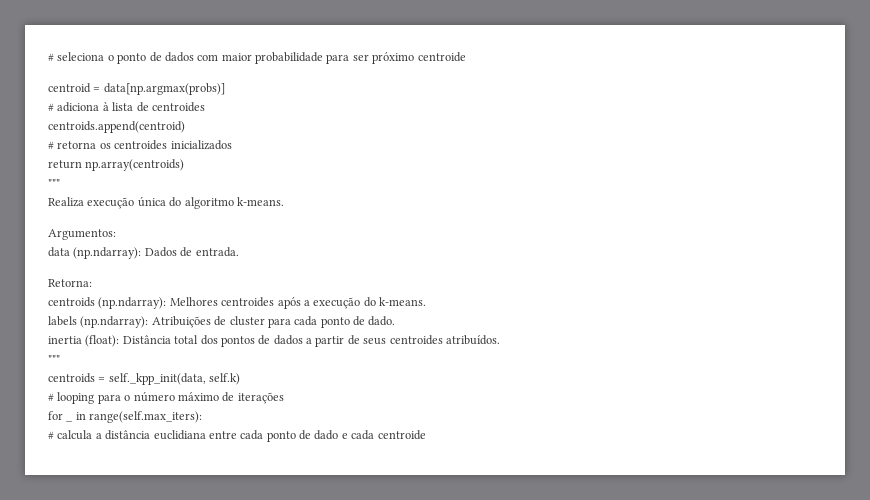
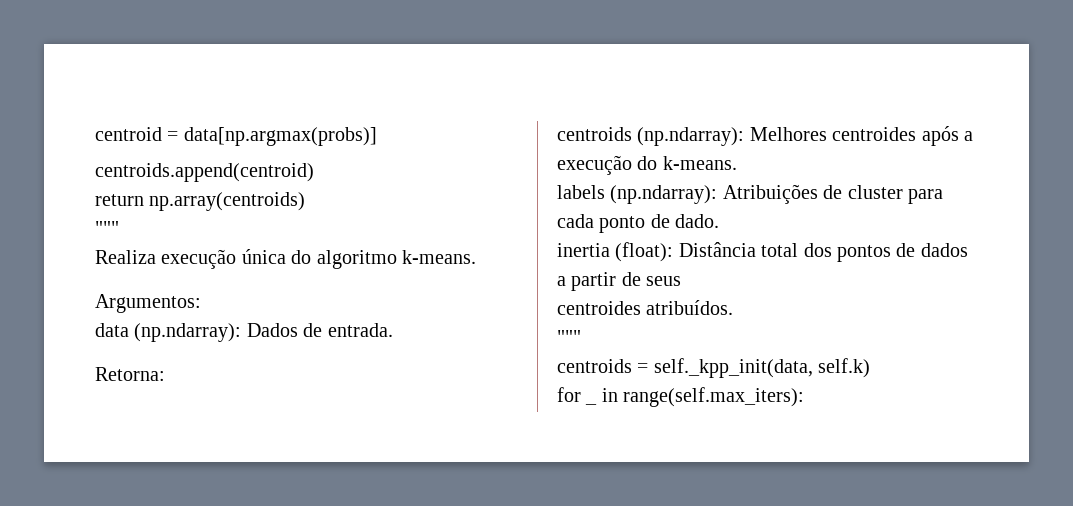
[48,52,466,64] [48,83,225,95] [48,102,205,112] [48,121,185,133] [48,140,232,150] # seleciona o ponto de dados com maior probabilidade para ser próximo centroide // centroid = data[np.argmax(probs)] // # adiciona à lista de centroides // centroids.append(centroid) // # retorna os centroides inicializados -> [95,127,377,146] [95,163,314,182] centroid = data[np.argmax(probs)] // centroids.append(centroid)
(387, 341) none -> (682, 281) //
[48,391,284,404] [48,411,63,420] [66,420,74,422] [75,411,203,423] [48,430,426,442] # looping para o número máximo de iterações // for _ in range(self.max_iters): // # calcula a distância euclidiana entre cada ponto de dado e cada centroide -> [557,387,581,402] [585,402,598,405] [601,387,805,407] for _ in range(self.max_iters):

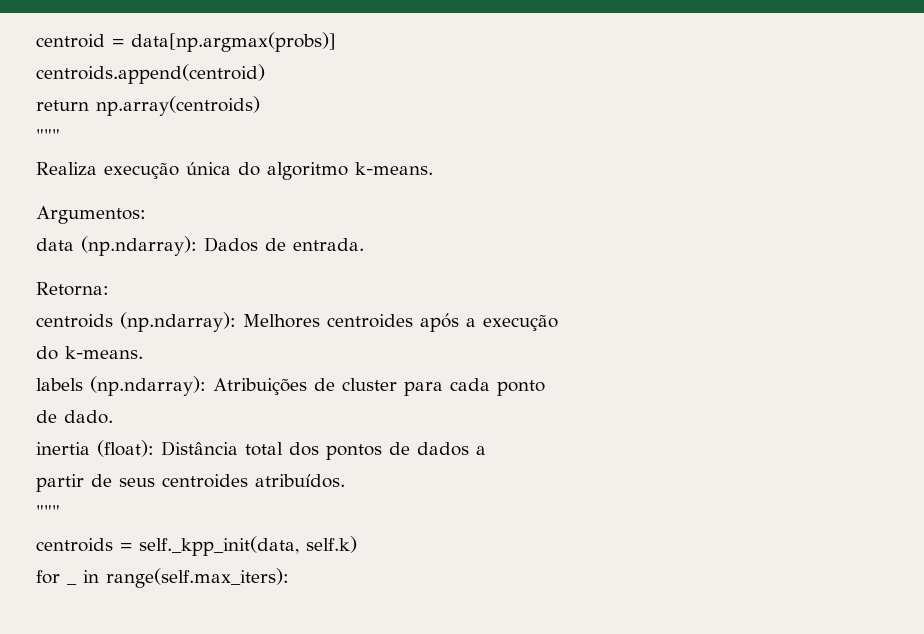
(632, 165) none -> (558, 323) //
(646, 224) none -> (545, 388) //
(566, 281) none -> (486, 450) //
(682, 281) // -> (155, 482) none

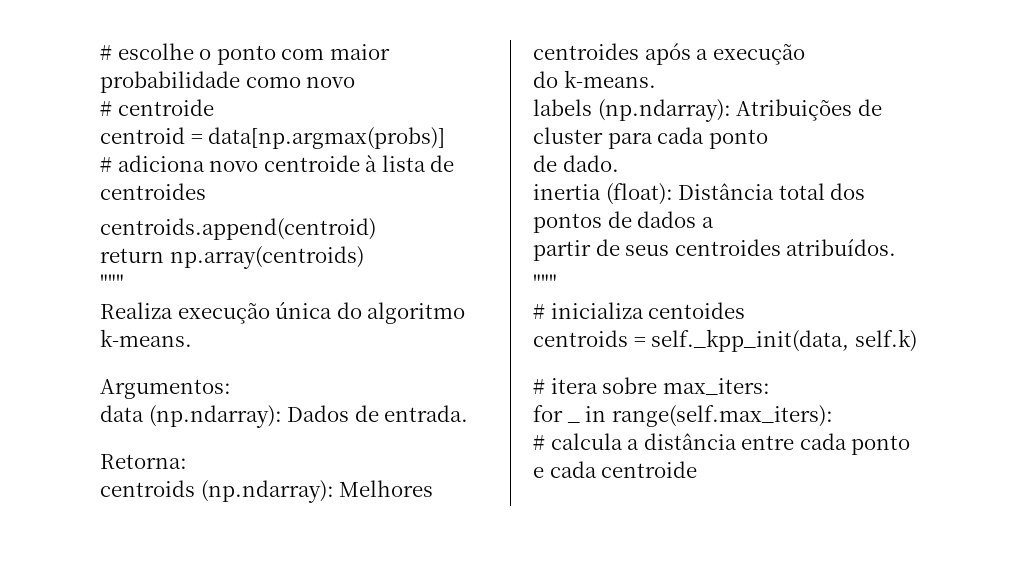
[36,32,336,52] centroid = data[np.argmax(probs)] -> [100,43,390,65] [100,71,356,93] [100,99,214,116] [100,127,446,149] [100,155,455,172] [100,183,206,200] # escolhe o ponto com maior probabilidade como novo // # centroide // centroid = data[np.argmax(probs)] // # adiciona novo centroide à lista de centroides
(60, 512) none -> [533,302,746,319] // # inicializa centoides
(357, 544) none -> [533,377,770,395] // # itera sobre max_iters:
(289, 578) none -> [533,433,911,455] [533,461,698,478] // # calcula a distância entre cada ponto e cada centroide

